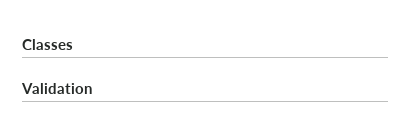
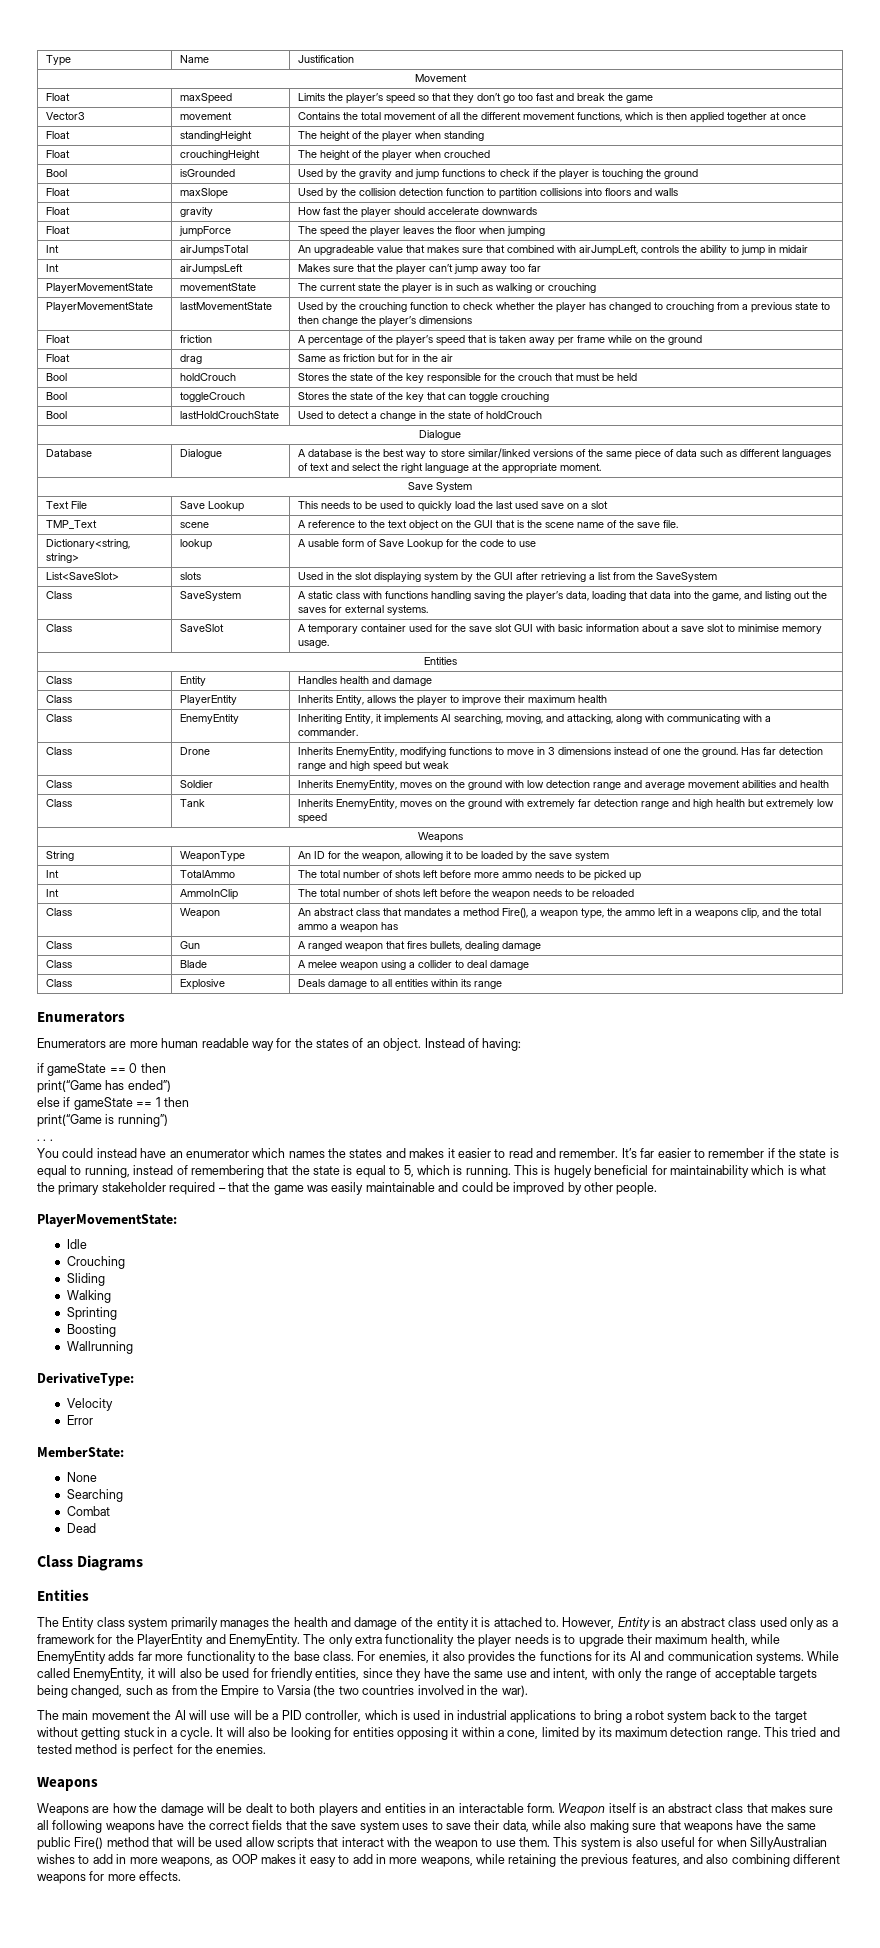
[22,39,73,50] [21,83,92,94] Classes // Validation -> [46,55,72,66] [180,55,210,63] [298,55,355,63] [414,74,467,82] [46,93,71,101] [180,93,233,104] [298,93,654,104] [46,112,86,120] [180,112,233,120] [298,112,807,123] [46,131,71,139] [180,131,253,141] [298,131,485,142] [46,150,71,158] [180,150,261,160] [298,150,491,161] [46,169,68,177] [180,169,236,177] [298,169,699,180] [46,188,71,196] [180,188,229,199] [298,188,679,199] [46,207,71,215] [180,207,214,217] [298,207,538,218] [46,226,71,234] [179,226,232,237] [298,226,546,237] [46,245,60,253] [180,245,249,256] [298,245,809,256] [46,264,60,272] [180,264,244,275] [298,264,542,275] [46,283,154,293] [180,283,257,291] [298,283,597,294] [46,302,154,312] [180,302,273,310] [298,302,831,313] [298,316,473,327] [46,335,71,343] [180,335,213,343] [298,335,703,346] [46,354,71,362] [180,354,203,364] [298,354,454,362] [46,373,68,381] [180,373,237,381] [298,373,638,384] [46,392,68,400] [180,392,246,402] [298,392,550,402] [46,411,68,419] [180,411,280,419] [298,411,543,421] [419,430,461,440] [46,449,93,457] [180,449,223,459] [298,448,832,460] [298,463,602,474] [408,482,472,492] [46,501,88,509] [180,501,245,512] [298,501,609,512] [46,520,98,529] [180,522,210,528] [298,520,679,530] [46,539,131,549] [46,553,80,563] [180,539,213,550] [298,539,537,550] [46,572,120,580] [180,572,202,580] [298,572,718,583] [46,591,73,599] [180,591,242,601] [298,591,828,602] [298,605,429,615] [46,624,73,632] [180,624,225,632] [298,624,823,635] [298,640,330,648] [423,657,457,665] [46,676,73,684] [180,676,207,686] [298,676,433,686] [46,695,73,703] [180,695,238,705] [298,695,608,706] [46,714,73,722] [180,714,240,724] [298,714,772,725] [298,728,359,736] [46,747,73,755] [180,747,211,755] [298,747,824,757] [298,761,450,772] [46,780,73,788] [180,780,214,788] [298,780,830,790] [46,799,73,807] [180,799,206,807] [298,799,835,809] [298,813,328,824] [417,832,463,843] [46,851,75,861] [180,851,246,862] [298,851,610,862] [46,870,60,878] [180,870,236,878] [298,870,642,881] [46,889,60,897] [180,889,239,900] [298,889,635,900] [46,908,73,916] [180,908,221,919] [298,908,822,919] [298,922,399,933] [46,941,73,949] [180,941,201,949] [298,941,542,952] [46,960,73,968] [180,960,208,968] [298,960,530,971] [46,979,73,987] [180,979,226,990] [298,979,503,989] [37,1011,125,1023] [37,1038,522,1051] [37,1063,166,1076] [37,1080,171,1093] [37,1097,189,1110] [37,1114,168,1127] [37,1139,53,1141] [37,1148,839,1158] [37,1165,826,1178] [37,1182,658,1195] [37,1214,177,1227] [66,1239,87,1249] [66,1256,125,1269] [66,1273,105,1286] [66,1290,111,1303] [66,1307,117,1320] [66,1324,116,1337] [66,1341,133,1354] [37,1372,134,1386] [66,1398,113,1411] [66,1415,93,1425] [37,1447,124,1458] [66,1472,97,1482] [66,1489,123,1502] [66,1506,110,1516] [66,1523,96,1533] [37,1555,144,1571] [37,1589,89,1601] [37,1617,838,1630] [37,1634,781,1647] [37,1651,840,1664] [37,1668,817,1681] [37,1685,528,1698] [37,1710,807,1723] [37,1727,840,1740] [37,1744,267,1757] [37,1777,98,1791] [37,1803,834,1816] [37,1820,816,1833] [37,1837,827,1850] [37,1854,840,1867] [37,1871,182,1884] Type | Name | Justification // Movement // Float | maxSpeed | Limits the player’s speed so that they don’t go too fast and break the game // Vector3 | movement | Contains the total movement of all the different movement functions, which is then applied together at once // Float | standingHeight | The height of the player when standing // Float | crouchingHeight | The height of the player when crouched // Bool | isGrounded | Used by the gravity and jump functions to check if the player is touching the ground // Float | maxSlope | Used by the collision detection function to partition collisions into floors and walls // Float | gravity | How fast the player should accelerate downwards // Float | jumpForce | The speed the player leaves the floor when jumping // Int | airJumpsTotal | An upgradeable value that makes sure that combined with airJumpLeft, controls the ability to jump in midair // Int | airJumpsLeft | Makes sure that the player can’t jump away too far // PlayerMovementState | movementState | The current state the player is in such as walking or crouching // PlayerMovementState | lastMovementState | Used by the crouching function to check whether the player has changed to crouching from a previous state to then change the player’s dimensions // Float | friction | A percentage of the player’s speed that is taken away per frame while on the ground // Float | drag | Same as friction but for in the air // Bool | holdCrouch | Stores the state of the key responsible for the crouch that must be held // Bool | toggleCrouch | Stores the state of the key that can toggle crouching // Bool | lastHoldCrouchState | Used to detect a change in the state of holdCrouch // Dialogue // Database | Dialogue | A database is the best way to store similar/linked versions of the same piece of data such as different languages of text and select the right language at the appropriate moment. // Save System // Text File | Save Lookup | This needs to be used to quickly load the last used save on a slot // TMP_Text | scene | A reference to the text object on the GUI that is the scene name of the save file. // Dictionary<string, string> | lookup | A usable form of Save Lookup for the code to use // List<SaveSlot> | slots | Used in the slot displaying system by the GUI after retrieving a list from the SaveSystem // Class | SaveSystem | A static class with functions handling saving the player’s data, loading that data into the game, and listing out the saves for external systems. // Class | SaveSlot | A temporary container used for the save slot GUI with basic information about a save slot to minimise memory usage. // Entities // Class | Entity | Handles health and damage // Class | PlayerEntity | Inherits Entity, allows the player to improve their maximum health // Class | EnemyEntity | Inheriting Entity, it implements AI searching, moving, and attacking, along with communicating with a commander. // Class | Drone | Inherits EnemyEntity, modifying functions to move in 3 dimensions instead of one the ground. Has far detection range and high speed but weak // Class | Soldier | Inherits EnemyEntity, moves on the ground with low detection range and average movement abilities and health // Class | Tank | Inherits EnemyEntity, moves on the ground with extremely far detection range and high health but extremely low speed // Weapons // String | WeaponType | An ID for the weapon, allowing it to be loaded by the save system // Int | TotalAmmo | The total number of shots left before more ammo needs to be picked up // Int | AmmoInClip | The total number of shots left before the weapon needs to be reloaded // Class | Weapon | An abstract class that mandates a method Fire(), a weapon type, the ammo left in a weapons clip, and the total ammo a weapon has // Class | Gun | A ranged weapon that fires bullets, dealing damage // Class | Blade | A melee weapon using a collider to deal damage // Class | Explosive | Deals damage to all entities within its range // Enumerators // Enumerators are more human readable way for the states of an object. Instead of having: // if gameState == 0 then // print(“Game has ended”) // else if gameState == 1 then // print(“Game is running”) // . . . // You could instead have an enumerator which names the states and makes it easier to read and remember. It’s far easier to remember if the state is equal to running, instead of remembering that the state is equal to 5, which is running. This is hugely beneficial for maintainability which is what the primary stakeholder required – that the game was easily maintainable and could be improved by other people. // PlayerMovementState: // Idle // Crouching // Sliding // Walking // Sprinting // Boosting // Wallrunning // DerivativeType: // Velocity // Error // MemberState: // None // Searching // Combat // Dead // Class Diagrams // Entities // The Entity class system primarily manages the health and damage of the entity it is attached to. However, Entity is an abstract class used only as a framework for the PlayerEntity and EnemyEntity. The only extra functionality the player needs is to upgrade their maximum health, while EnemyEntity adds far more functionality to the base class. For enemies, it also provides the functions for its AI and communication systems. While called EnemyEntity, it will also be used for friendly entities, since they have the same use and intent, with only the range of acceptable targets being changed, such as from the Empire to Varsia (the two countries involved in the war). // The main movement the AI will use will be a PID controller, which is used in industrial applications to bring a robot system back to the target without getting stuck in a cycle. It will also be looking for entities opposing it within a cone, limited by its maximum detection range. This tried and tested method is perfect for the enemies. // Weapons // Weapons are how the damage will be dealt to both players and entities in an interactable form. Weapon itself is an abstract class that makes sure all following weapons have the correct fields that the save system uses to save their data, while also making sure that weapons have the same public Fire() method that will be used allow scripts that interact with the weapon to use them. This system is also useful for when SillyAustralian wishes to add in more weapons, as OOP makes it easy to add in more weapons, while retaining the previous features, and also combining different weapons for more effects.

